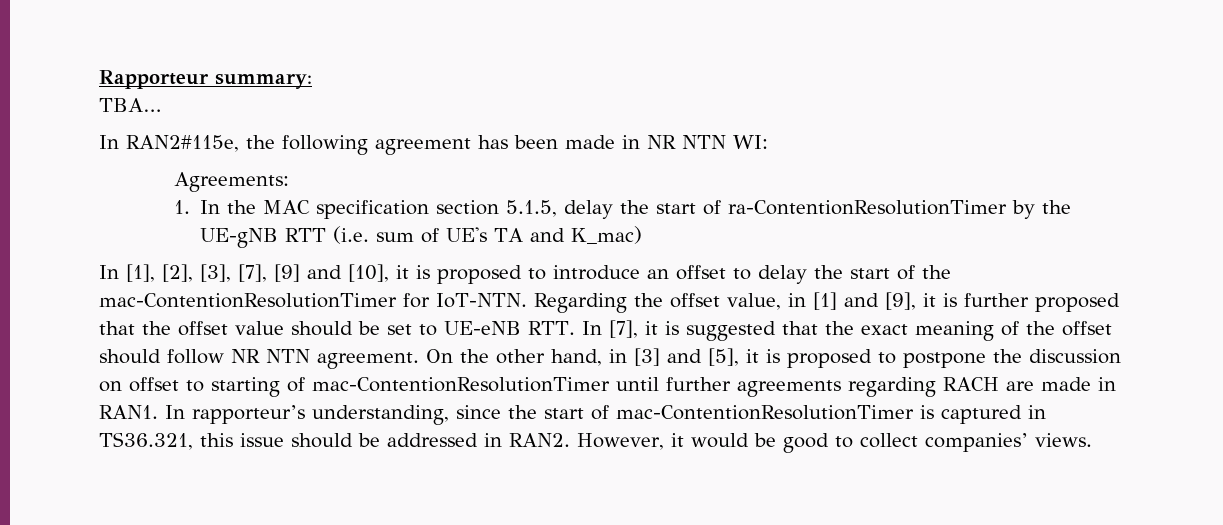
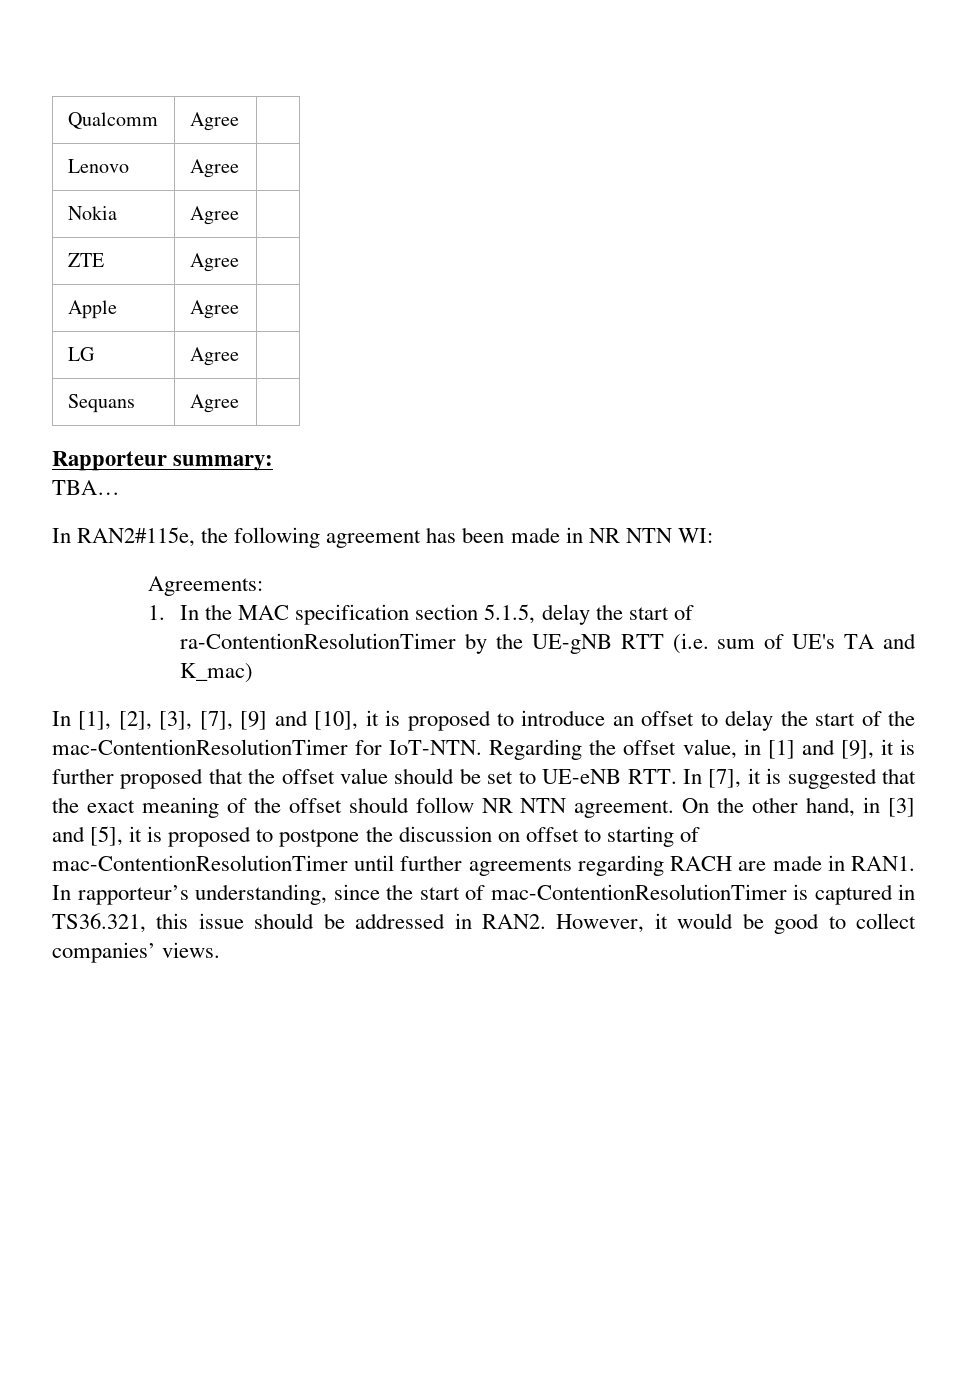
(99, 79) none -> [67,112,158,130] [189,112,239,131] [67,159,129,173] [189,159,239,178] [67,206,117,220] [189,206,239,225] [67,253,104,267] [189,253,239,272] [67,300,117,319] [189,300,239,319] [67,347,95,361] [189,347,239,366] [67,394,135,413] [189,394,239,413] Qualcomm | Agree | // Lenovo | Agree | // Nokia | Agree | // ZTE | Agree | // Apple | Agree | // LG | Agree | // Sequans | Agree | //

